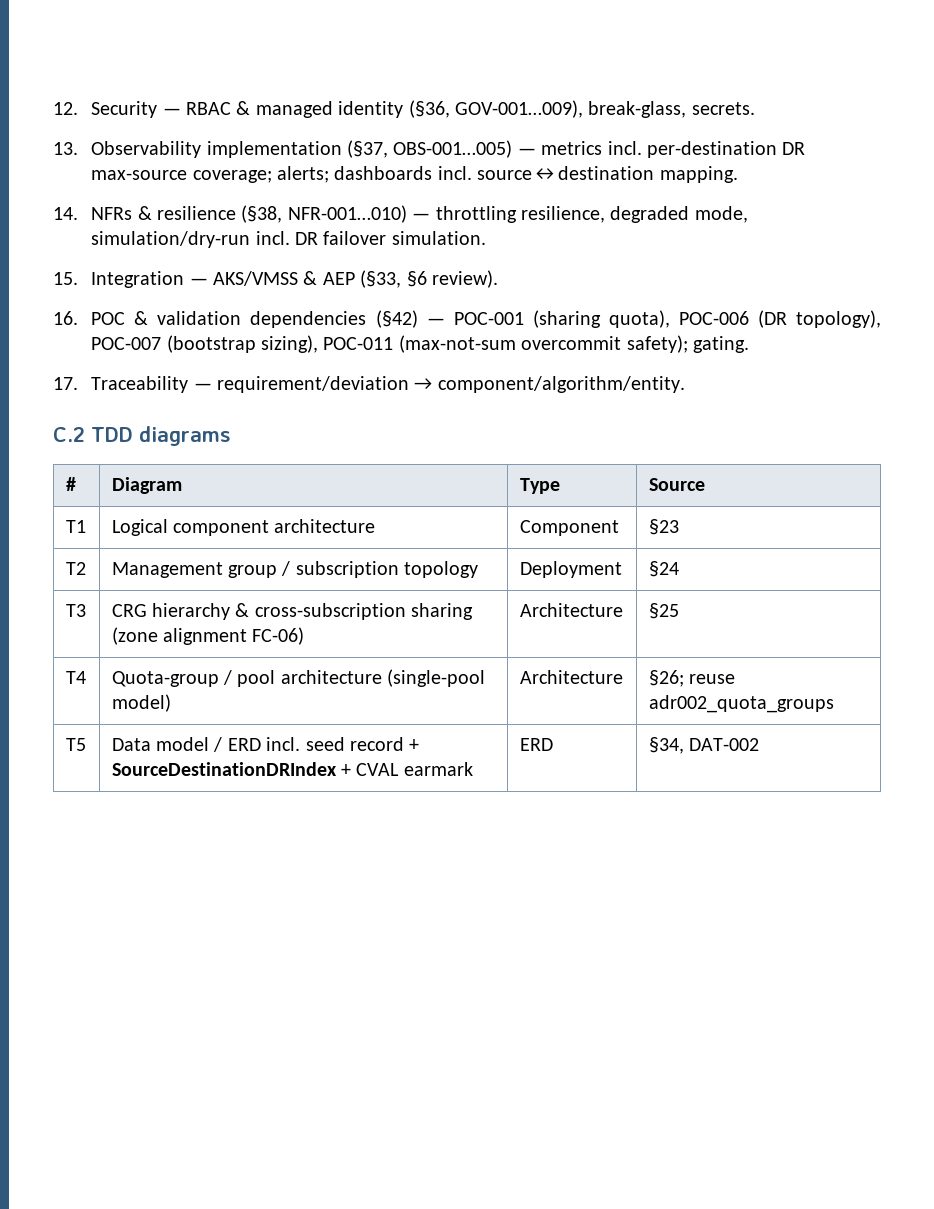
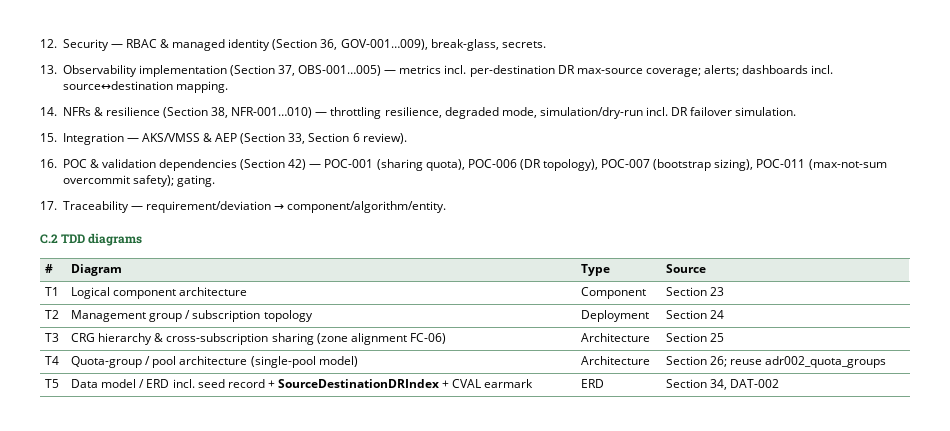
[408,100,450,118] (§36, -> [272,39,338,50] (Section 36,
[347,140,389,158] (§37, -> [229,65,296,76] (Section 37,
[241,205,283,223] (§38, -> [163,107,229,118] (Section 38,
[360,270,427,288] (§33, §6 -> [240,133,360,144] (Section 33, Section 6
[375,310,418,328] (§42) -> [240,159,307,170] (Section 42)
[648,519,679,535] §23 -> [666,287,725,296] Section 23
[648,561,679,577] §24 -> [666,310,725,319] Section 24
[648,603,679,619] §25 -> [666,333,725,342] Section 25
[648,670,684,687] §26; -> [666,356,728,367] Section 26;
[648,737,684,754] §34, -> [666,379,728,390] Section 34,

